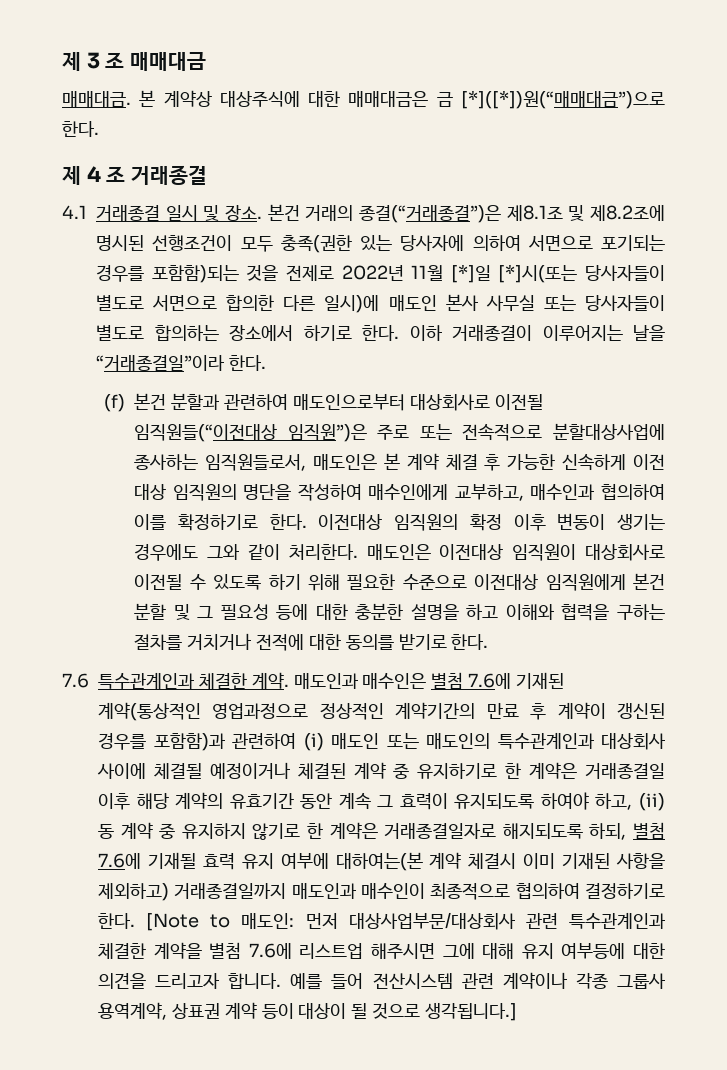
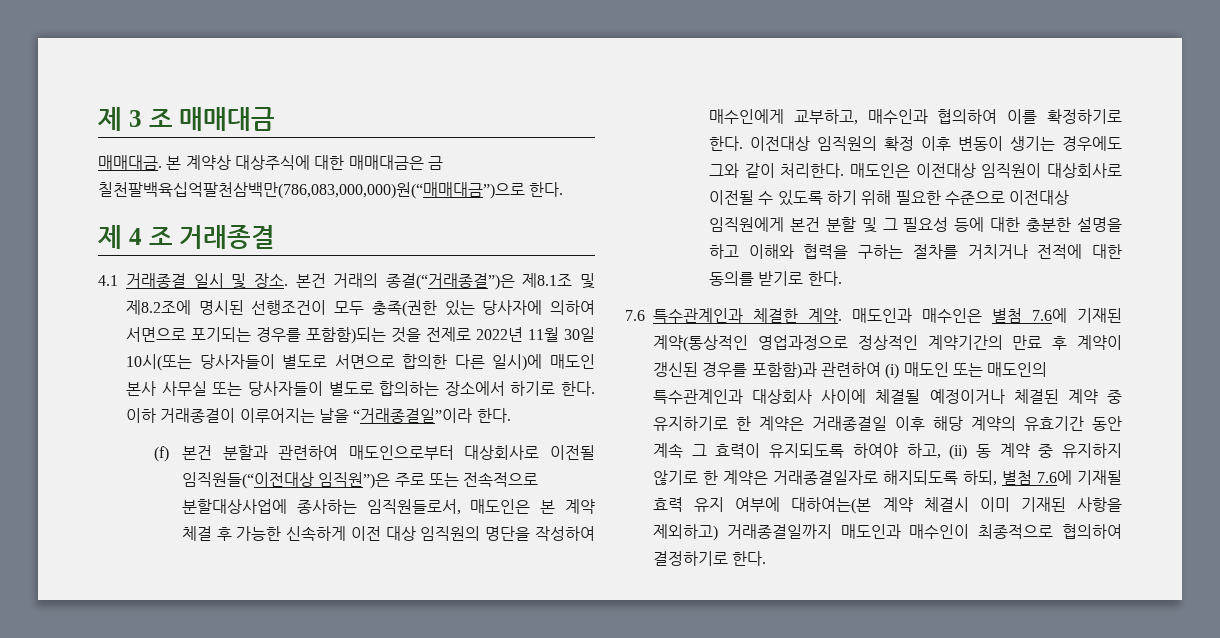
[460,90,665,109] [*]([*])원(“매매대금”)으로 -> [98,182,525,199] 칠천팔백육십억팔천삼백만(786,083,000,000)원(“매매대금”)으로
[450,264,578,283] [*]일 [*]시(또는 -> [564,327,595,342] [126,354,192,371] 30일 10시(또는
[146,912,666,931] [98,942,666,959] [98,972,666,989] [98,1002,518,1021] [Note to 매도인: 먼저 대상사업부문/대상회사 관련 특수관계인과 체결한 계약을 별첨 7.6에 리스트업 해주시면 그에 대해 유지 여부등에 대한 의견을 드리고자 합니다. 예를 들어 전산시스템 관련 계약이나 각종 그룹사 용역계약, 상표권 계약 등이 대상이 될 것으로 생각됩니다.] -> (767, 558) none

